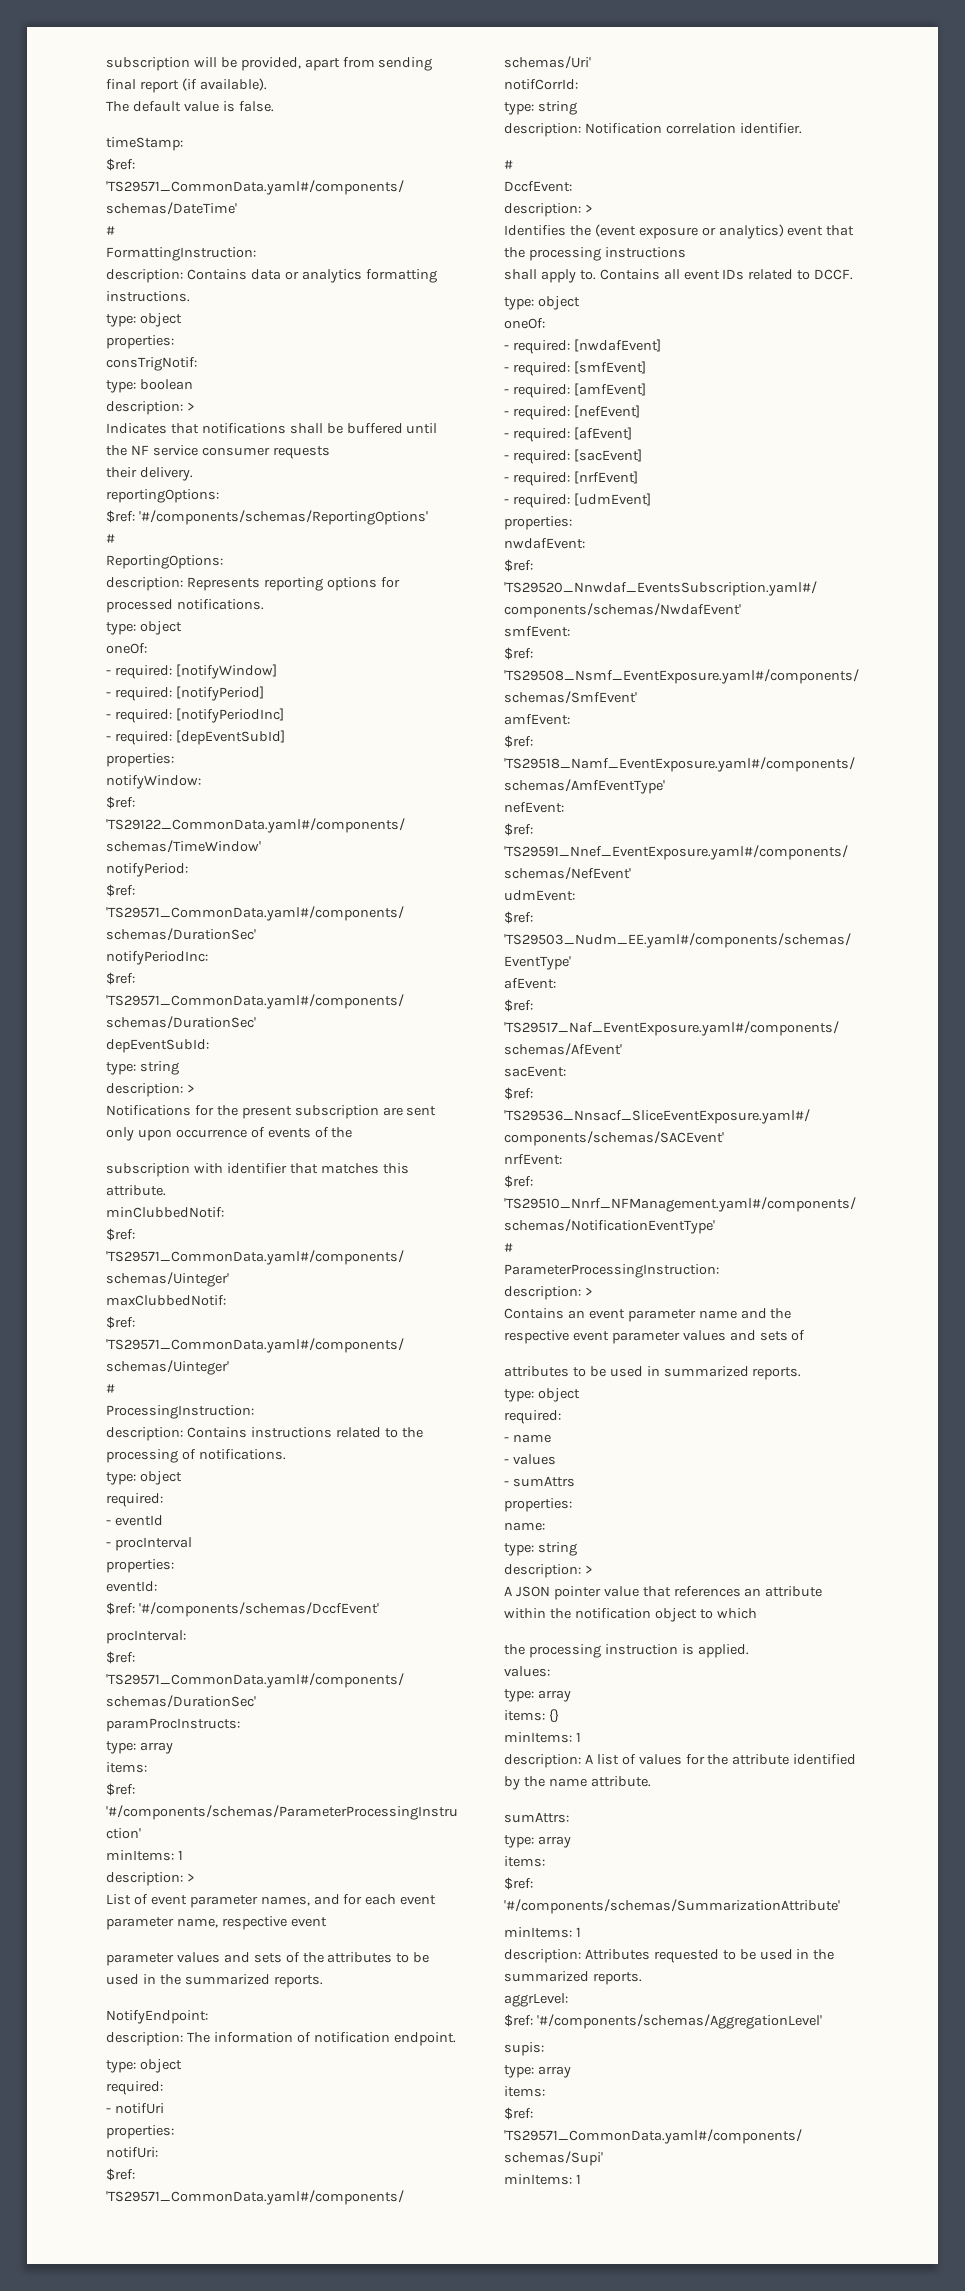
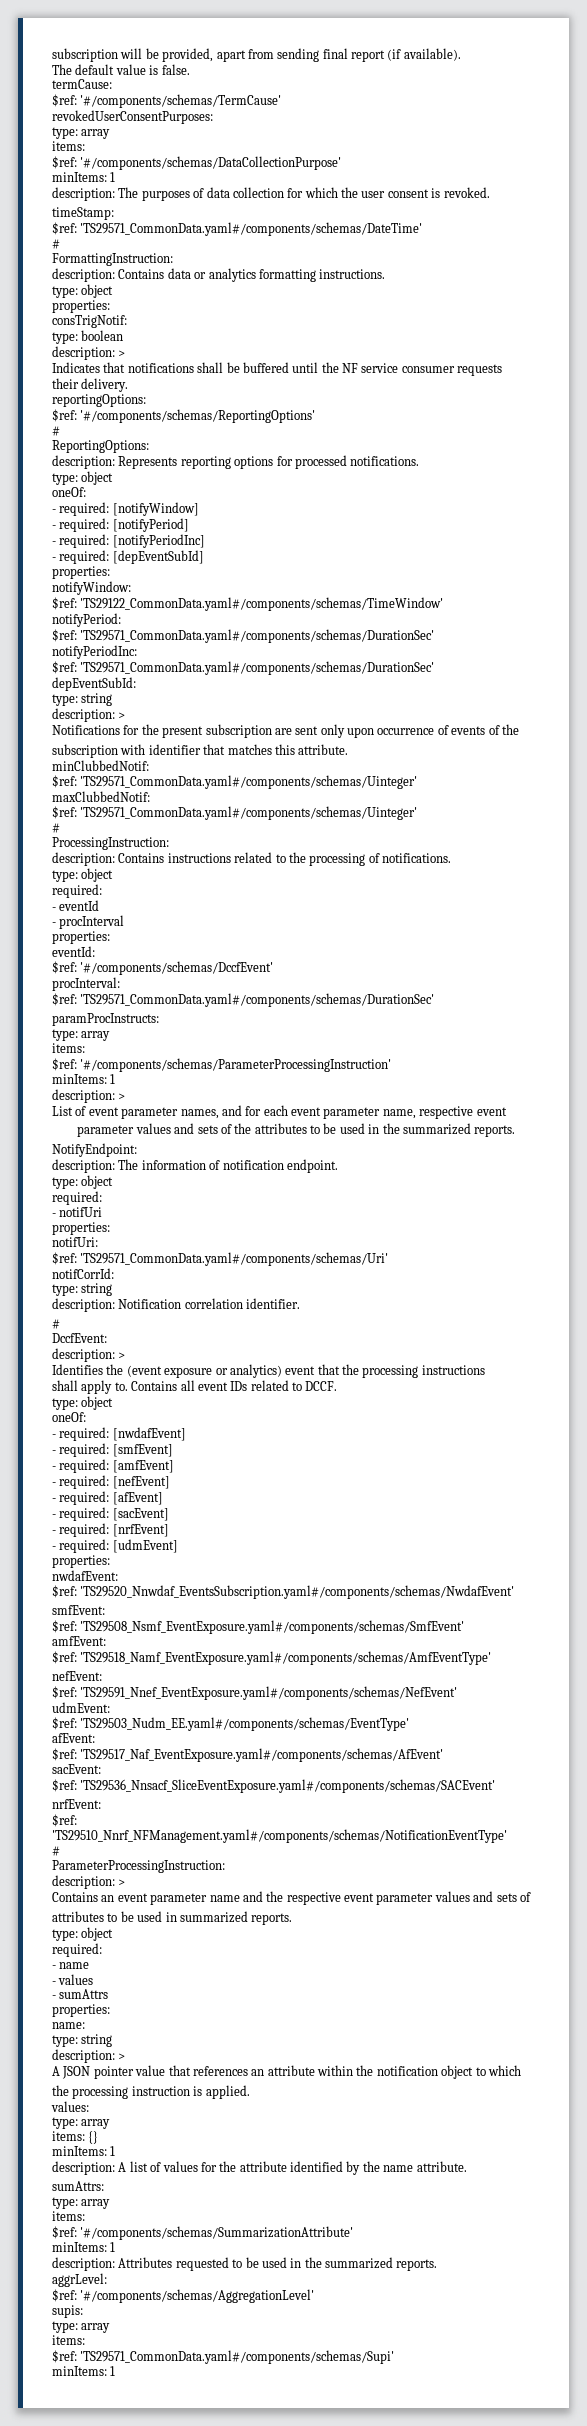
(274, 106) none -> [52,79,112,89] [52,94,282,108] [52,110,213,124] [52,127,111,139] [52,141,85,151] [52,156,342,170] [52,172,116,182] [52,187,490,201] // termCause: // $ref: '#/components/schemas/TermCause' // revokedUserConsentPurposes: // type: array // items: // $ref: '#/components/schemas/DataCollectionPurpose' // minItems: 1 // description: The purposes of data collection for which the user consent is revoked.

